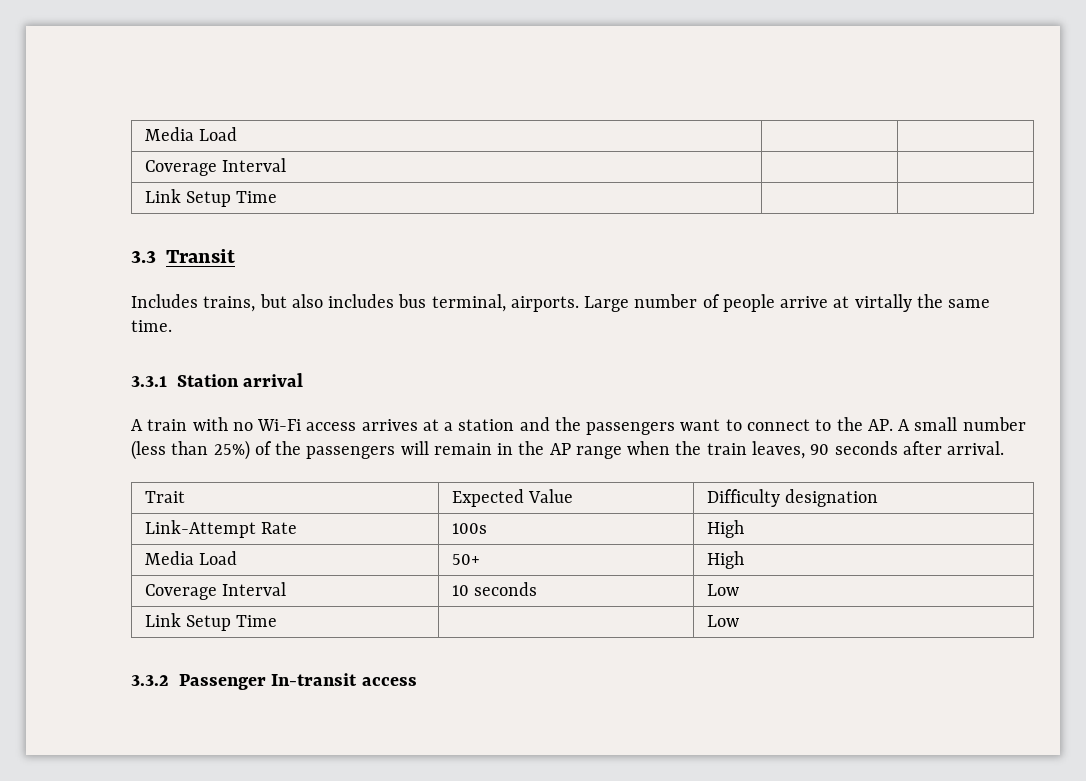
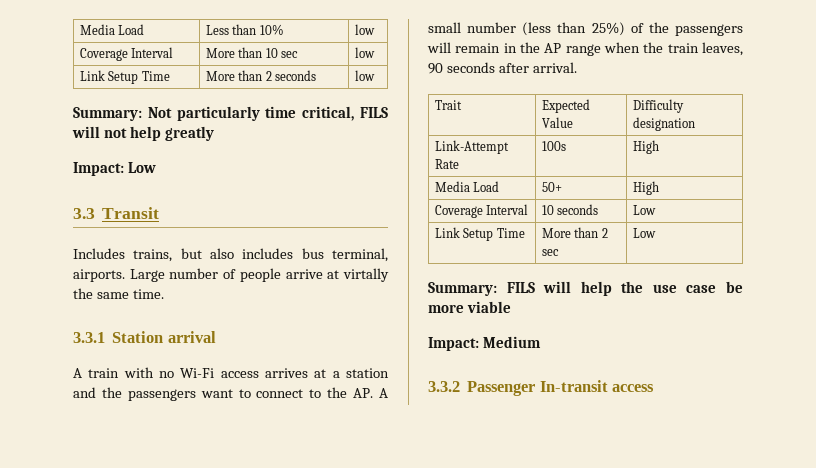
[144,127,237,141] [144,158,286,176] [144,189,278,207] Media Load | | // Coverage Interval | | // Link Setup Time | | -> [79,24,145,35] [205,24,284,35] [354,24,375,35] [79,47,174,61] [205,47,299,58] [354,47,375,58] [79,70,170,84] [205,70,317,81] [354,70,375,81] [73,106,389,121] [72,126,214,141] [73,162,156,176] Media Load | Less than 10% | low // Coverage Interval | More than 10 sec | low // Link Setup Time | More than 2 seconds | low // Summary: Not particularly time critical, FILS will not help greatly // Impact: Low
[706,615,739,627] | Low -> [541,227,608,238] [541,249,559,256] [632,228,656,238] [428,281,743,296] [428,301,511,313] [428,336,541,351] More than 2 sec | Low // Summary: FILS will help the use case be more viable // Impact: Medium

